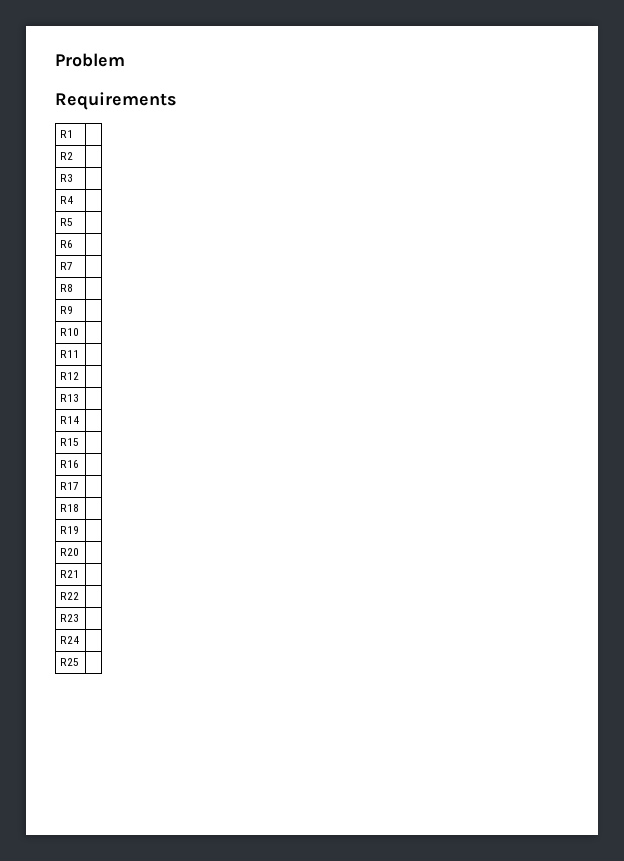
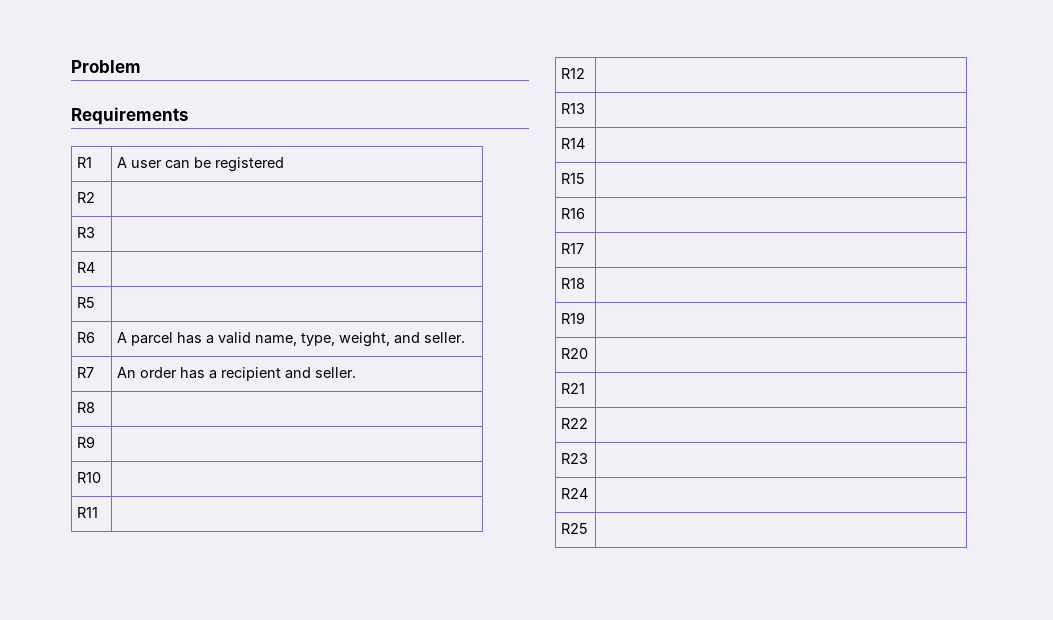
(74, 134) none -> [117,157,285,172] A user can be registered
[60,262,74,270] // R7 | -> [117,332,466,347] [77,367,95,378] [117,367,357,381] A parcel has a valid name, type, weight, and seller. // R7 | An order has a recipient and seller.

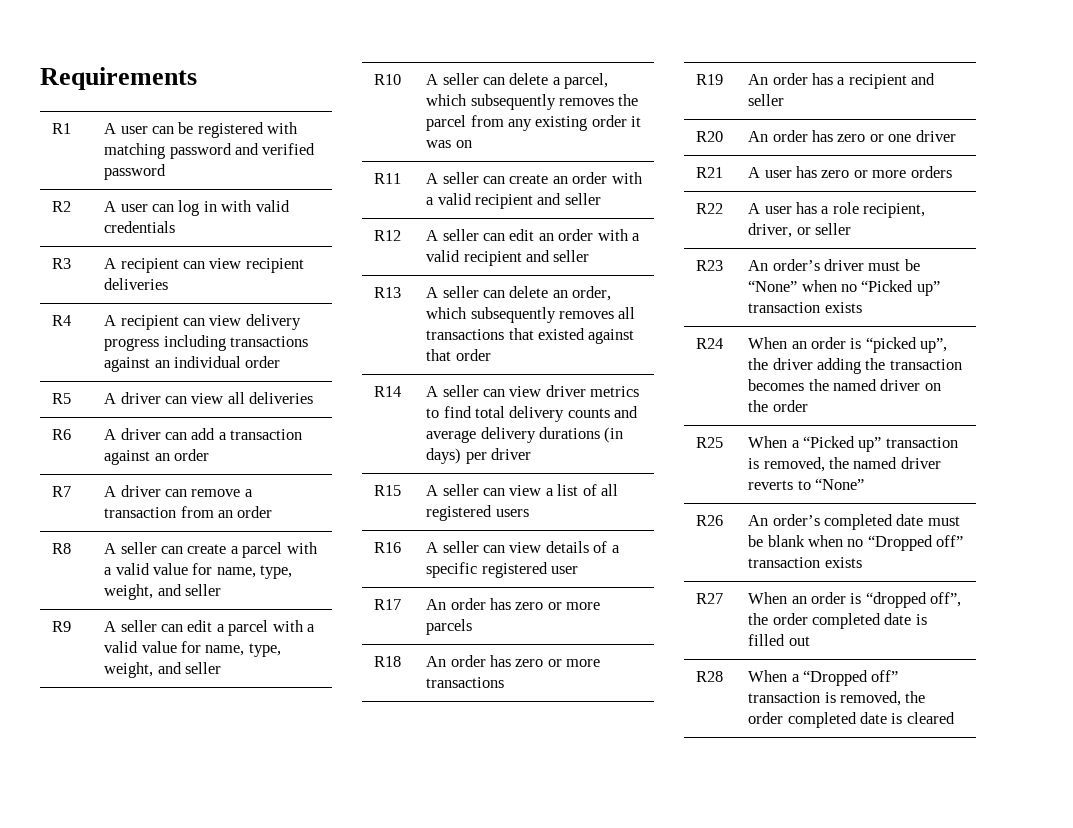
[71,60,141,73] Problem // -> (40, 78) none
[77,192,96,203] [77,227,96,238] [77,262,96,273] [77,297,96,308] [77,332,96,343] [117,332,466,347] [77,367,95,378] // R2 | // R3 | // R4 | // R5 | // R6 | A parcel has a valid name, type, weight, and seller. // R7 -> [267,122,299,134] [104,143,316,159] [104,164,167,180] [52,201,72,212] [104,200,290,216] [104,221,176,233] [52,258,72,269] [104,258,304,273] [104,278,169,290] [52,315,72,326] [104,314,301,330] [104,335,308,351] [104,356,281,372] [52,393,72,404] [104,392,314,404] [52,429,72,440] [104,428,303,440] [104,449,209,465] [52,486,72,497] [104,485,253,497] [104,506,273,518] [52,543,72,554] [104,542,318,558] [104,563,293,579] [104,584,221,600] [52,621,72,632] [104,620,316,636] [104,641,281,657] [104,662,221,678] [374,74,402,85] [426,73,609,89] [426,94,639,110] [426,115,642,131] [426,140,472,148] [374,173,402,184] [426,172,643,184] [426,193,601,209] [374,230,402,241] [426,229,641,241] [426,250,590,266] [374,287,402,298] [426,286,612,301] [426,307,636,323] [426,328,635,344] [426,349,491,361] [374,386,402,397] [426,385,640,397] [426,406,639,422] [426,427,624,443] [426,448,531,464] [374,485,402,496] [426,484,619,496] [426,505,529,521] [374,542,402,553] [426,541,620,553] [426,562,578,578] [374,599,402,610] [426,598,601,610] [426,619,473,635] [374,656,402,667] [426,655,601,667] [426,677,505,688] [696,74,724,85] with matching password and verified password // R2 | A user can log in with valid credentials // R3 | A recipient can view recipient deliveries // R4 | A recipient can view delivery progress including transactions against an individual order // R5 | A driver can view all deliveries // R6 | A driver can add a transaction against an order // R7 | A driver can remove a transaction from an order // R8 | A seller can create a parcel with a valid value for name, type, weight, and seller // R9 | A seller can edit a parcel with a valid value for name, type, weight, and seller // R10 | A seller can delete a parcel, which subsequently removes the parcel from any existing order it was on // R11 | A seller can create an order with a valid recipient and seller // R12 | A seller can edit an order with a valid recipient and seller // R13 | A seller can delete an order, which subsequently removes all transactions that existed against that order // R14 | A seller can view driver metrics to find total delivery counts and average delivery durations (in days) per driver // R15 | A seller can view a list of all registered users // R16 | A seller can view details of a specific registered user // R17 | An order has zero or more parcels // R18 | An order has zero or more transactions // R19
[315,367,357,378] [77,402,96,413] [77,436,96,448] [77,472,102,483] [77,507,99,518] [561,68,586,79] [561,103,586,114] [561,138,586,149] [561,173,586,184] [561,208,586,219] [561,243,585,254] [561,278,586,289] [561,312,586,324] [561,348,589,359] [561,383,586,394] [561,418,589,429] [561,453,589,464] [561,488,589,499] [561,523,589,534] seller. // R8 | // R9 | // R10 | // R11 | // R12 | // R13 | // R14 | // R15 | // R16 | // R17 | // R18 | // R19 | // R20 | // R21 | // R22 | // R23 | // R24 | // R25 | -> [748,94,785,106] [696,131,724,142] [748,130,956,142] [696,167,724,178] [748,166,952,178] [696,203,724,214] [748,202,926,218] [748,223,851,238] [696,260,724,271] [748,259,920,271] [748,280,940,296] [748,302,862,313] [696,338,724,349] [748,337,948,353] [748,358,962,374] [748,379,941,391] [748,400,808,412] [696,437,724,448] [748,436,958,452] [748,457,941,472] [748,478,864,490] [696,515,724,526] [748,514,960,530] [748,535,964,551] [748,557,862,568] [696,593,724,604] [748,592,962,608] [748,613,927,629] [748,634,810,646] [696,671,724,682] [748,670,899,686] [748,691,926,706] [748,712,955,728] seller // R20 | An order has zero or one driver // R21 | A user has zero or more orders // R22 | A user has a role recipient, driver, or seller // R23 | An order’s driver must be “None” when no “Picked up” transaction exists // R24 | When an order is “picked up”, the driver adding the transaction becomes the named driver on the order // R25 | When a “Picked up” transaction is removed, the named driver reverts to “None” // R26 | An order’s completed date must be blank when no “Dropped off” transaction exists // R27 | When an order is “dropped off”, the order completed date is filled out // R28 | When a “Dropped off” transaction is removed, the order completed date is cleared

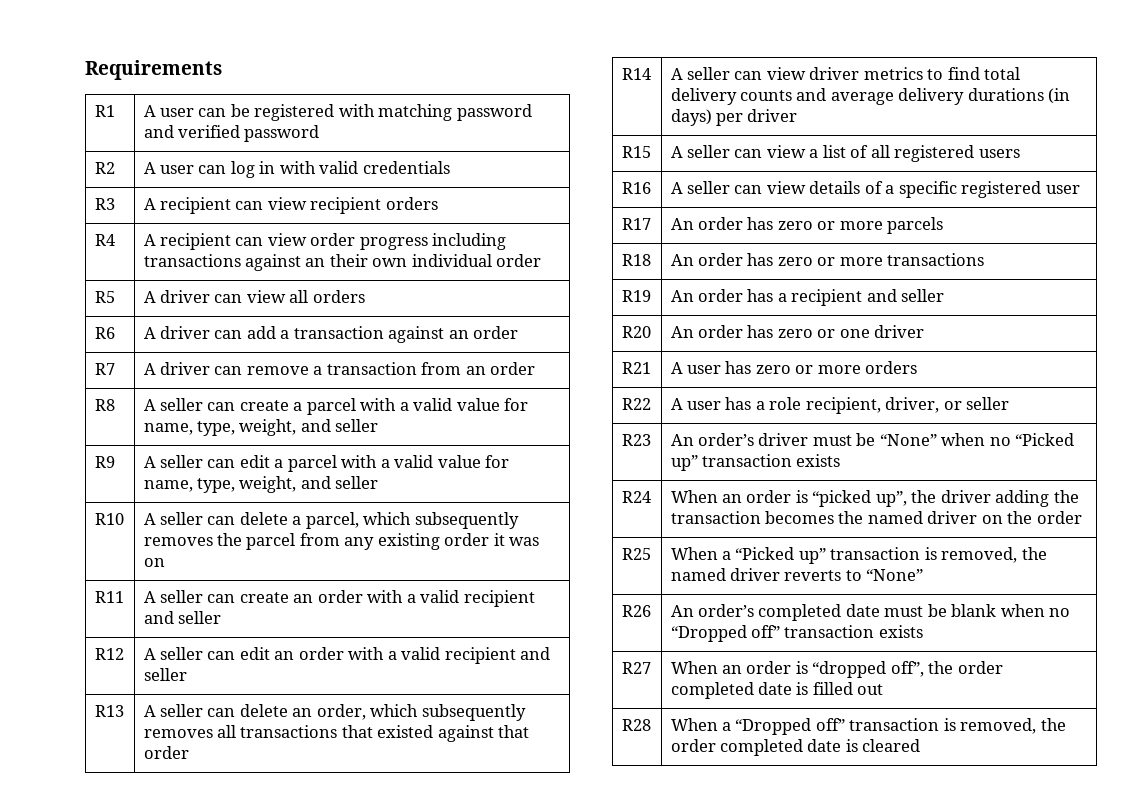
[104,278,169,290] deliveries -> [385,197,438,210] orders
[245,314,301,330] delivery -> [310,233,356,246] order
(170, 364) none -> [329,254,408,267] their own
[249,392,314,404] deliveries -> [312,290,365,303] orders

